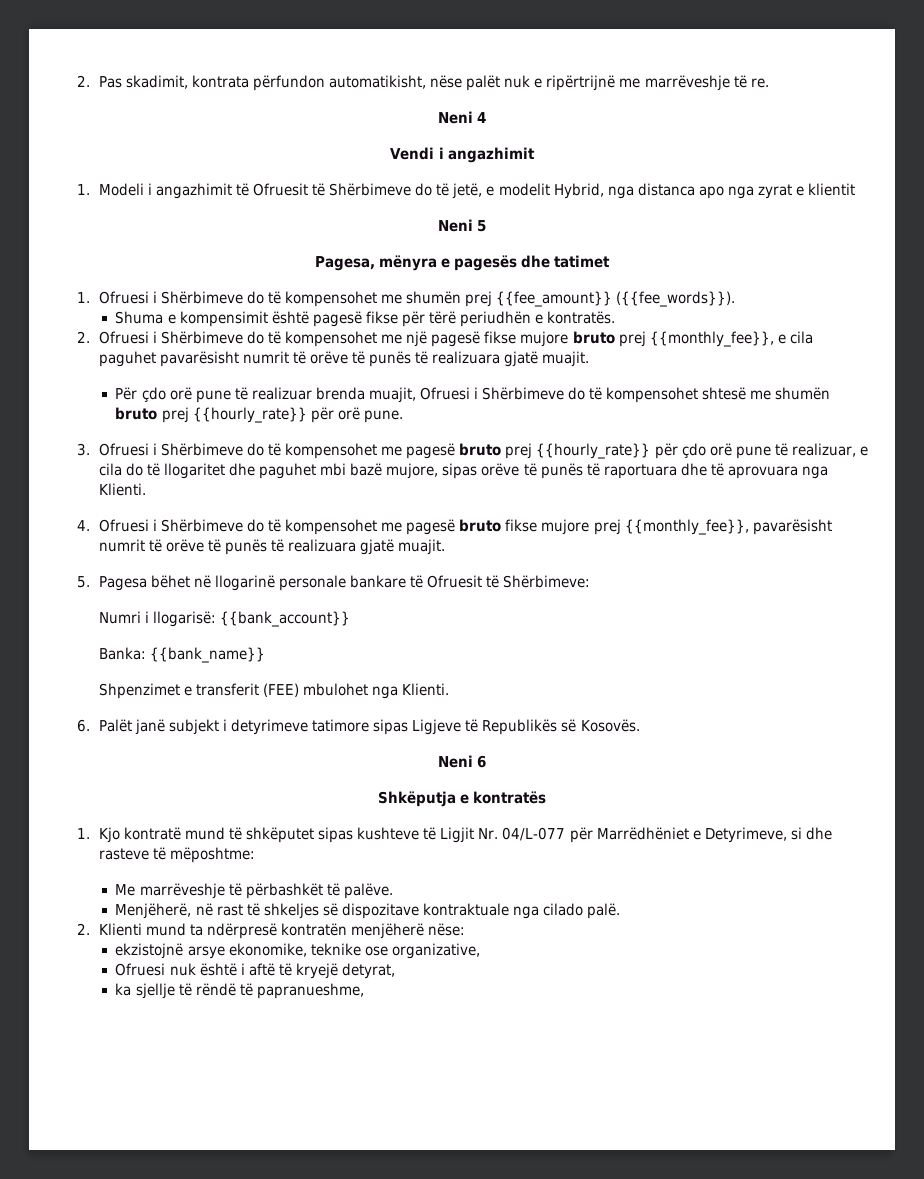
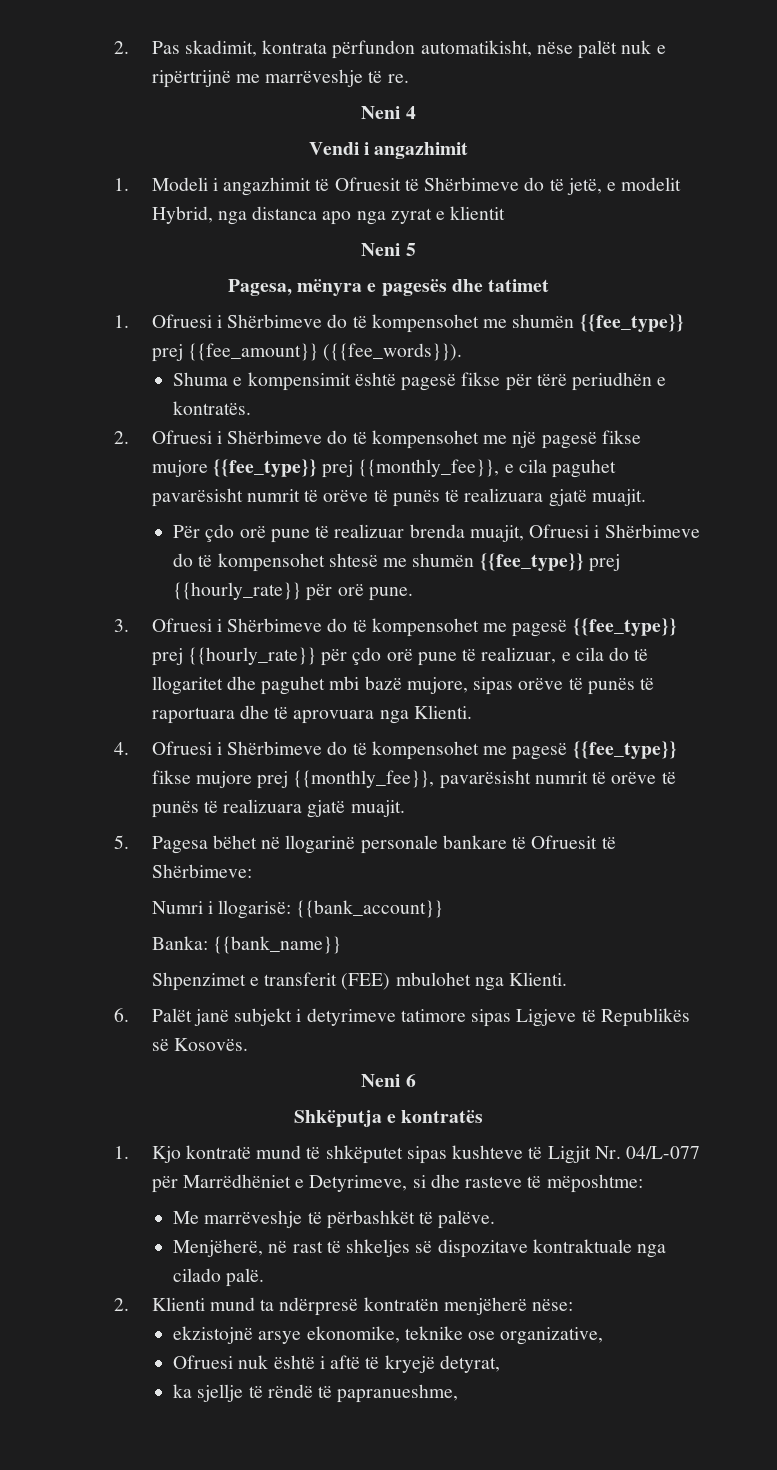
(462, 297) none -> [579,314,684,332] {{fee_type}}
[572,331,615,344] bruto -> [212,459,317,477] {{fee_type}}
[115,407,158,420] bruto -> [479,553,584,571] {{fee_type}}
[459,443,502,456] bruto -> [572,618,677,636] {{fee_type}}
[459,519,502,532] bruto -> [572,741,677,759] {{fee_type}}

